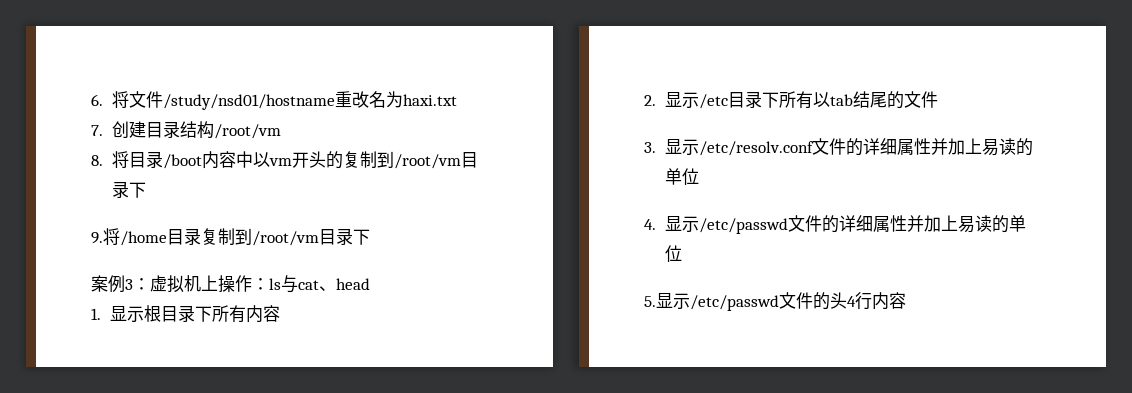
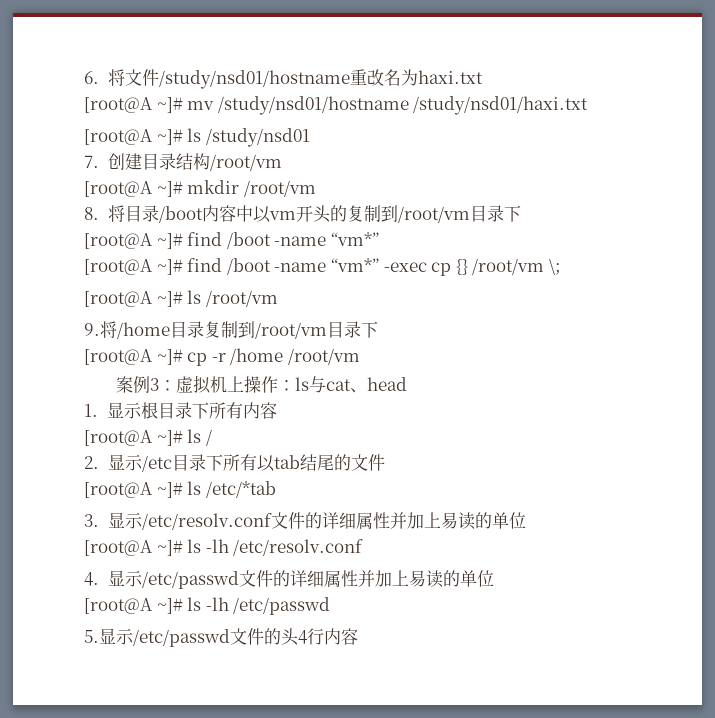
(457, 100) none -> [84,96,589,115] [84,128,310,147] // [root@A ~]# mv /study/nsd01/hostname /study/nsd01/haxi.txt // [root@A ~]# ls /study/nsd01
(281, 131) none -> [84,180,316,197] // [root@A ~]# mkdir /root/vm
(146, 190) none -> [84,232,379,249] [84,258,561,276] [84,290,278,307] // [root@A ~]# find /boot -name “vm*” // [root@A ~]# find /boot -name “vm*” -exec cp {} /root/vm \; // [root@A ~]# ls /root/vm
(370, 237) none -> [84,348,360,366] // [root@A ~]# cp -r /home /root/vm
(281, 313) none -> [84,429,212,446] // [root@A ~]# ls /
(938, 99) none -> [84,481,276,498] // [root@A ~]# ls /etc/*tab
(699, 176) none -> [84,539,364,556] // [root@A ~]# ls -lh /etc/resolv.conf
(682, 253) none -> [84,597,331,615] // [root@A ~]# ls -lh /etc/passwd

